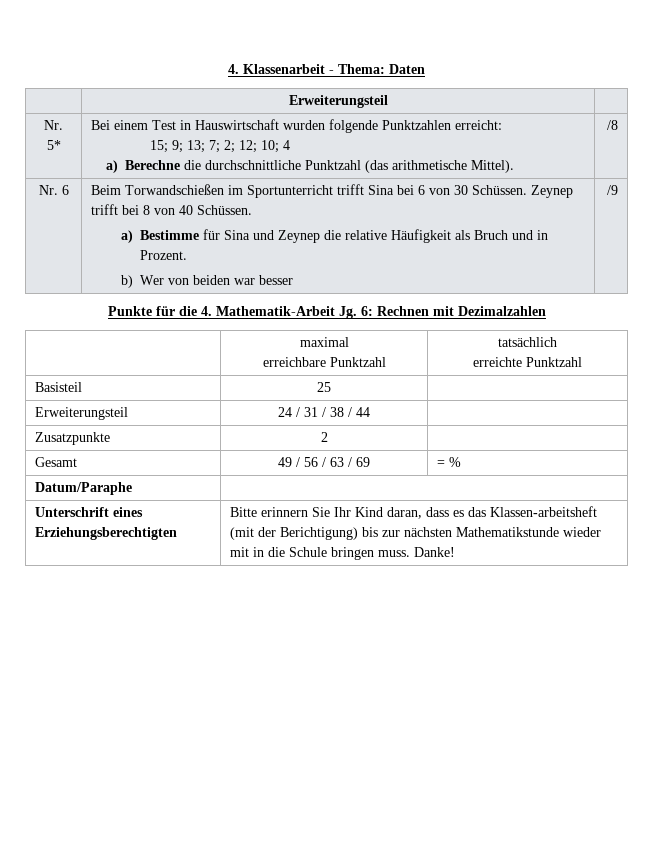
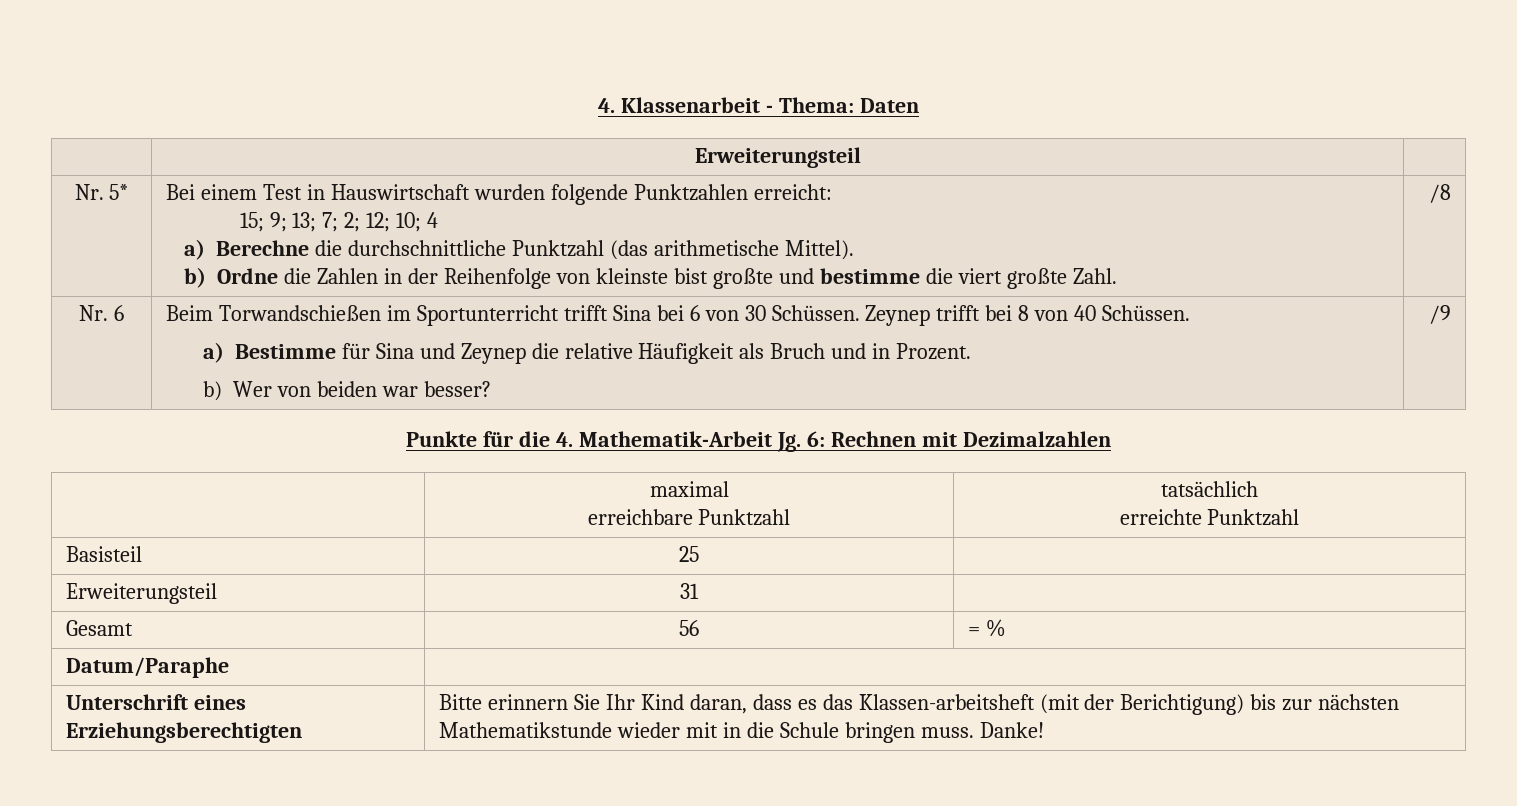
(515, 166) none -> [184,267,1117,289] // b) Ordne die Zahlen in der Reihenfolge von kleinste bist großte und bestimme die viert großte Zahl.
[258,275,293,285] besser -> [423,381,491,397] besser?
[278,407,300,417] 24 / -> (218, 593) none
[322,407,370,417] [35,432,111,445] [320,432,328,442] / 38 / 44 | // Zusatzpunkte | 2 -> (699, 591) none
[278,457,300,467] 49 / -> (134, 628) none
[322,457,370,467] / 63 / 69 -> (699, 628) none

